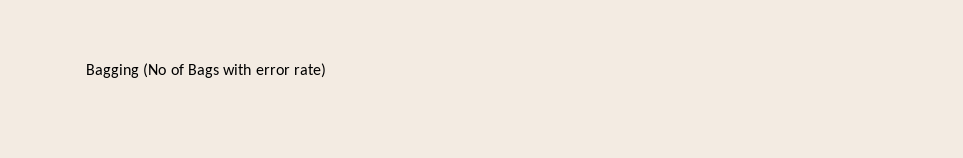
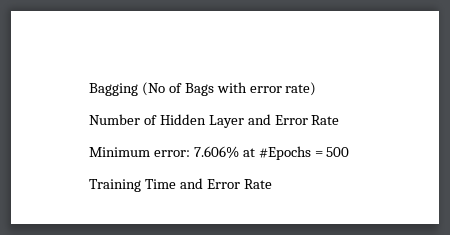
(326, 70) none -> [89,114,340,128] [89,146,350,160] [89,178,272,192] // Number of Hidden Layer and Error Rate // Minimum error: 7.606% at #Epochs = 500 // Training Time and Error Rate

